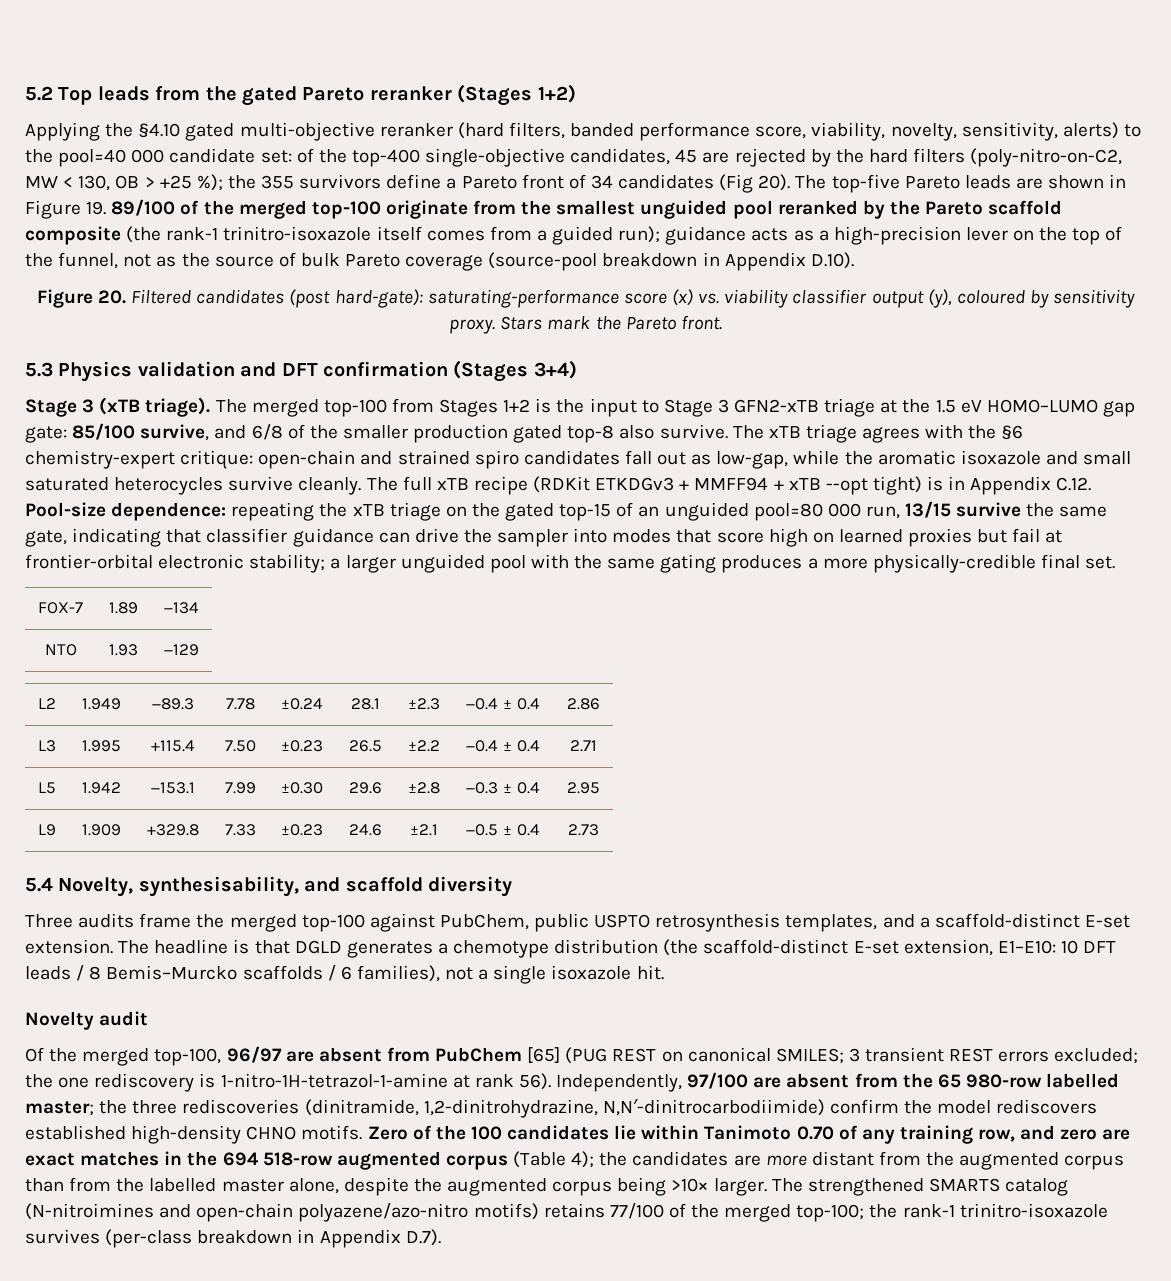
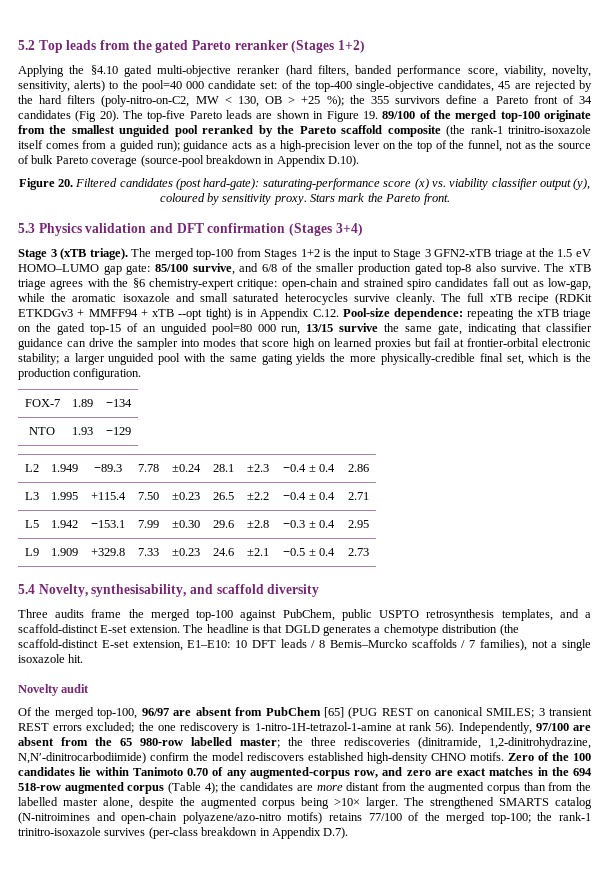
[721,555,818,573] produces a -> [296,353,346,365] yields the
[1085,556,1116,569] set. -> [506,353,591,365] [18,368,142,380] set, which is the production configuration.
[340,966,352,980] 6 -> [469,640,475,648] 7
[899,1125,973,1144] training -> [249,767,350,779] augmented-corpus

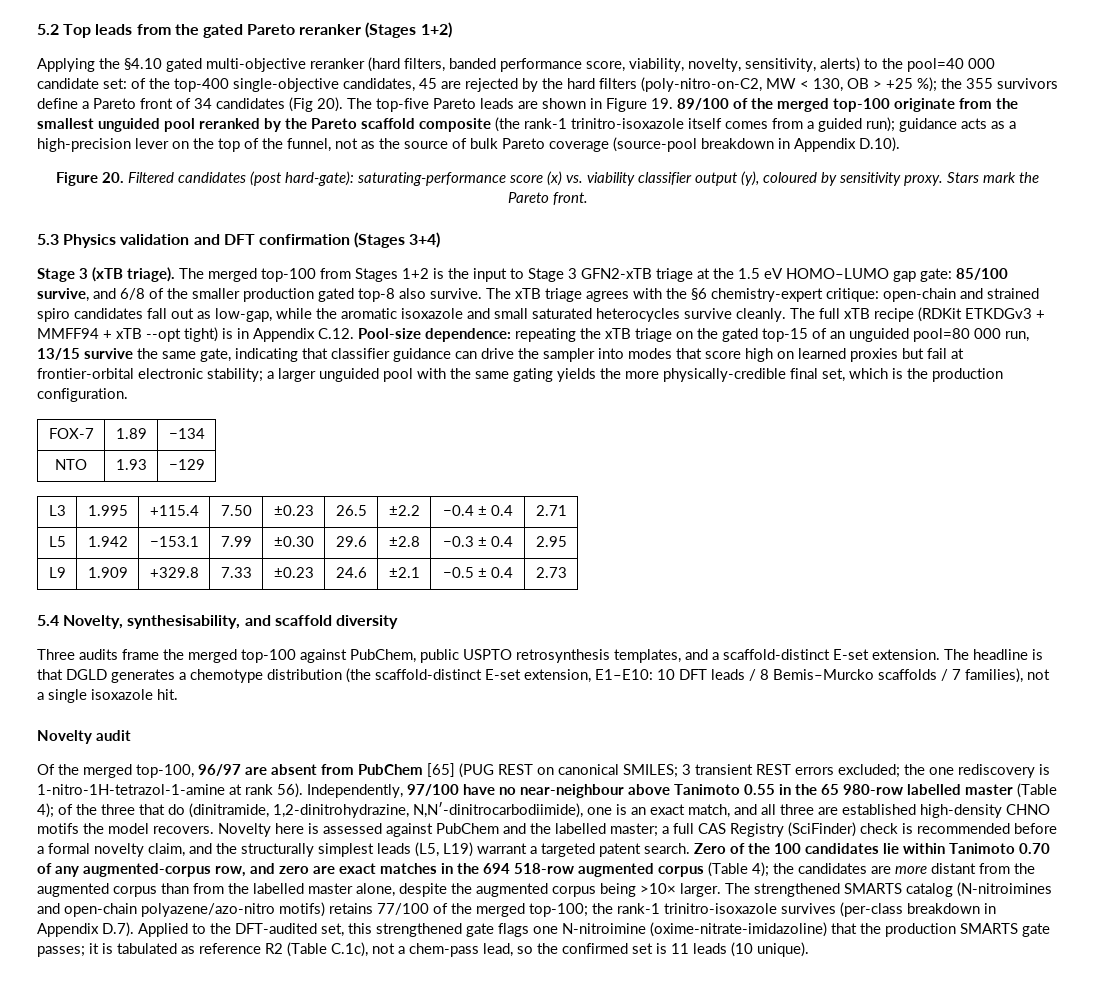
[24,464,39,472] [51,464,78,472] [94,464,122,472] [138,464,159,472] [172,464,201,472] [213,464,234,472] [247,464,269,472] [283,464,335,472] [348,464,369,472] // L2 | 1.949 | −89.3 | 7.78 | ±0.24 | 28.1 | ±2.3 | −0.4 ± 0.4 | 2.86 -> (205, 464) none
[573,725,591,731] [18,737,591,749] [18,752,504,764] are absent from the 65 980-row labelled master; the three rediscoveries (dinitramide, 1,2-dinitrohydrazine, N,N′-dinitrocarbodiimide) confirm the model rediscovers established high-density CHNO motifs. -> [463,783,1057,798] [37,802,1050,818] [37,822,1057,837] [37,842,690,857] have no near-neighbour above Tanimoto 0.55 in the 65 980-row labelled master (Table 4); of the three that do (dinitramide, 1,2-dinitrohydrazine, N,N′-dinitrocarbodiimide), one is an exact match, and all three are established high-density CHNO motifs the model recovers. Novelty here is assessed against PubChem and the labelled master; a full CAS Registry (SciFinder) check is recommended before a formal novelty claim, and the structurally simplest leads (L5, L19) warrant a targeted patent search.
(349, 833) none -> [138,922,1050,937] [37,942,809,957] Applied to the DFT-audited set, this strengthened gate flags one N-nitroimine (oxime-nitrate-imidazoline) that the production SMARTS gate passes; it is tabulated as reference R2 (Table C.1c), not a chem-pass lead, so the confirmed set is 11 leads (10 unique).

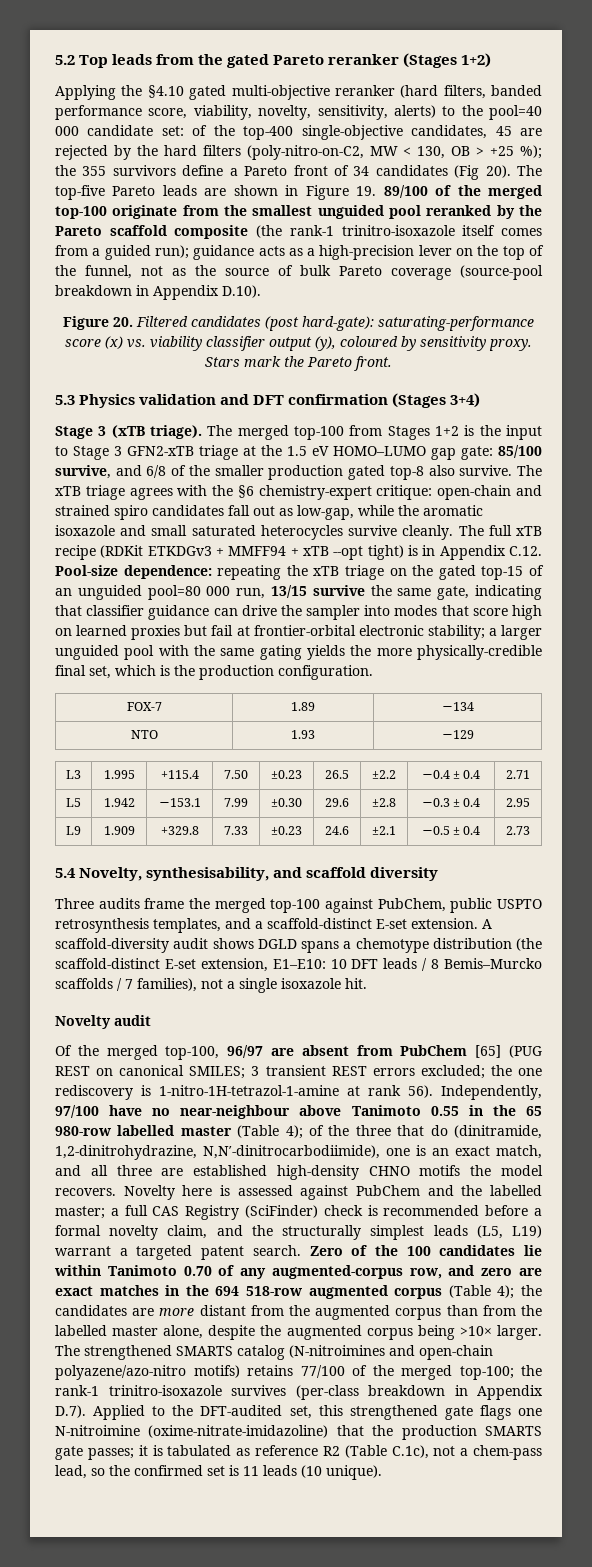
[944,649,1043,660] [37,669,175,683] The headline is that DGLD generates -> [482,919,492,929] [55,938,339,953] A scaffold-diversity audit shows DGLD spans

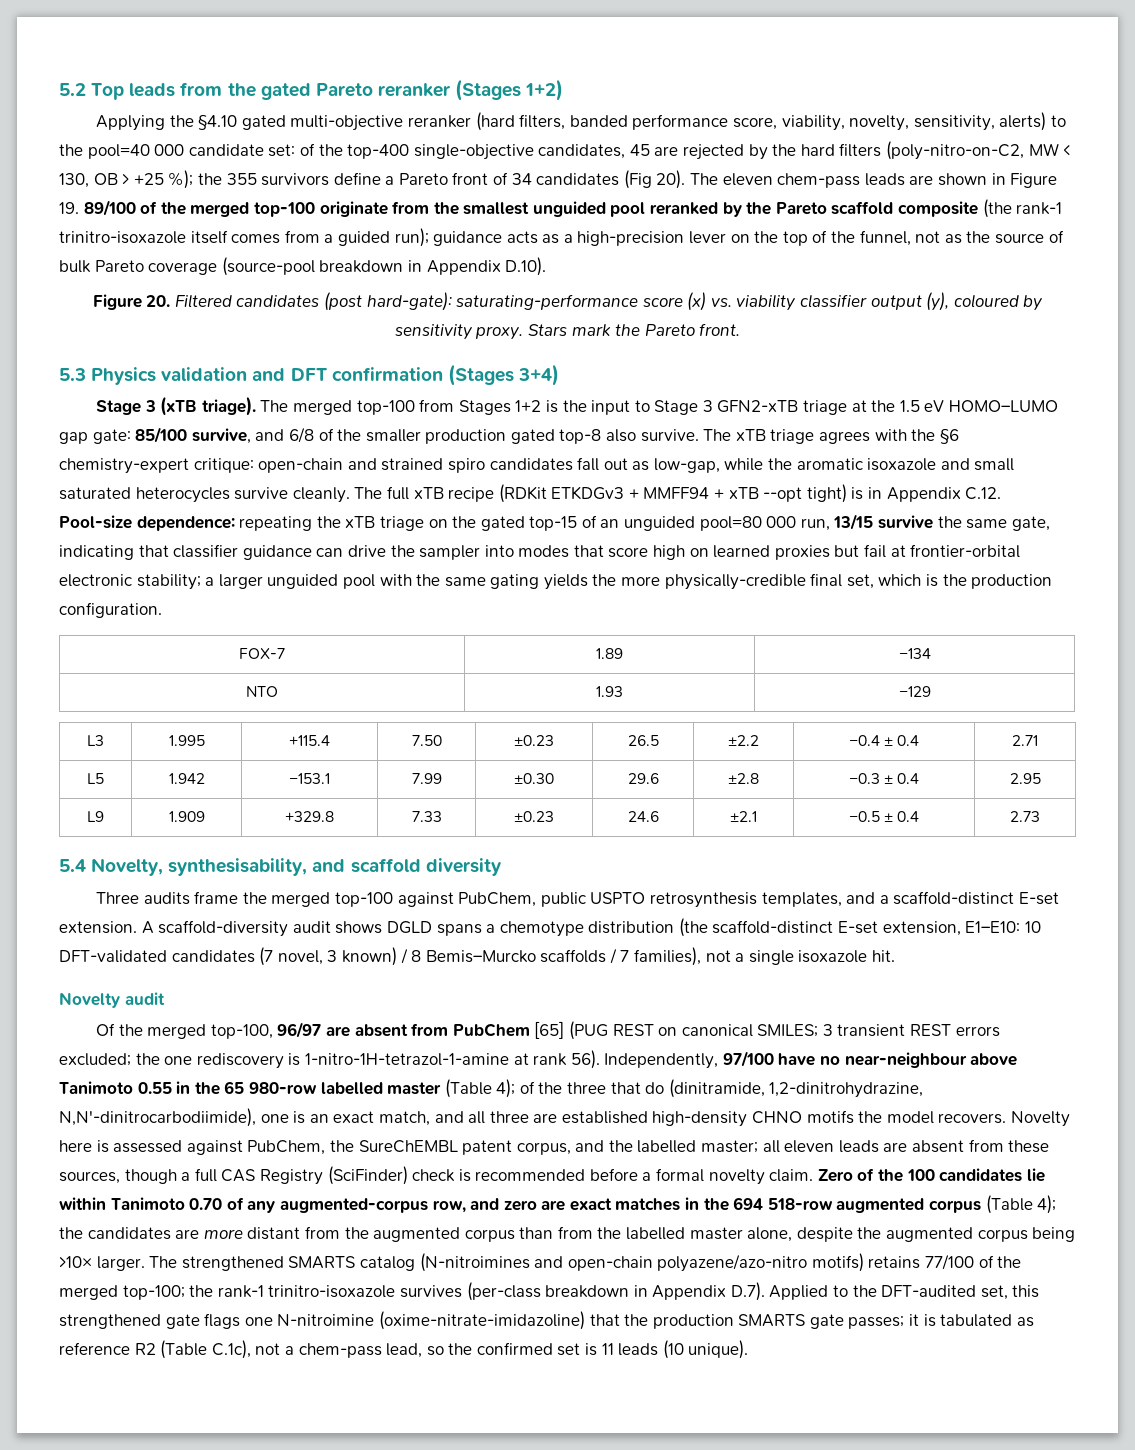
[55,185,156,200] top-five Pareto -> [722,173,861,188] eleven chem-pass
[351,958,418,969] DFT leads -> [59,947,397,966] DFT-validated candidates (7 novel, 3 known)
[356,1185,542,1196] [55,1206,105,1219] PubChem and the labelled master; -> [247,1139,1050,1155] [59,1169,177,1184] PubChem, the SureChEMBL patent corpus, and the labelled master; all eleven leads are absent from these sources, though
[167,1225,542,1240] [55,1245,301,1260] claim, and the structurally simplest leads (L5, L19) warrant a targeted patent search. -> [769,1169,814,1182] claim.

